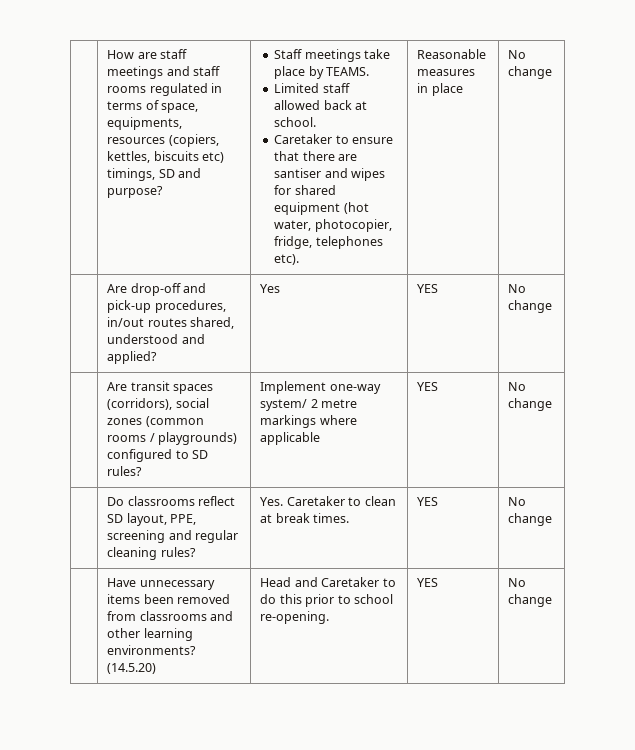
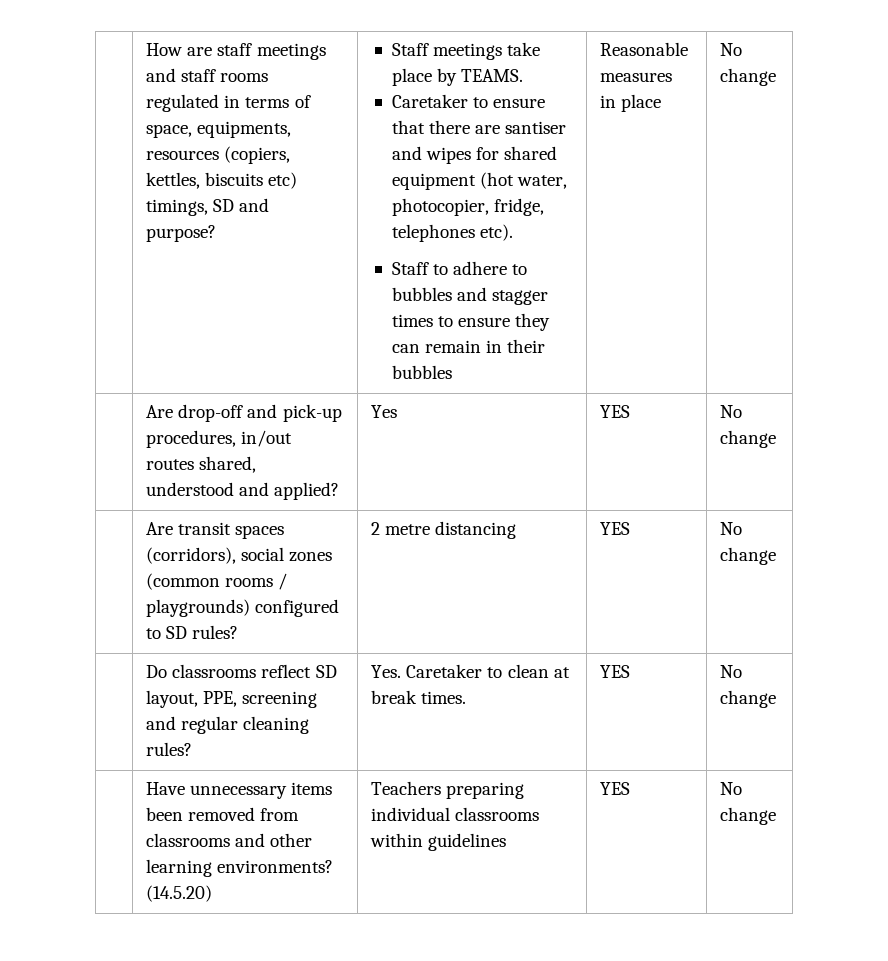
[274,83,350,93] [274,100,367,110] [274,117,317,127] // Limited staff allowed back at school. -> (524, 75) none
(300, 259) none -> [392,261,528,275] [392,287,549,305] [392,313,551,331] [392,339,546,353] [392,365,453,379] // Staff to adhere to bubbles and stagger times to ensure they can remain in their bubbles
[260,381,381,394] [260,399,358,411] [260,415,357,428] [260,432,321,445] Implement one-way system/ 2 metre markings where applicable -> [371,521,517,539] 2 metre distancing
[260,577,396,587] [260,594,393,607] [260,611,330,624] Head and Caretaker to do this prior to school re-opening. -> [371,781,525,799] [371,807,540,821] [370,833,507,851] Teachers preparing individual classrooms within guidelines

